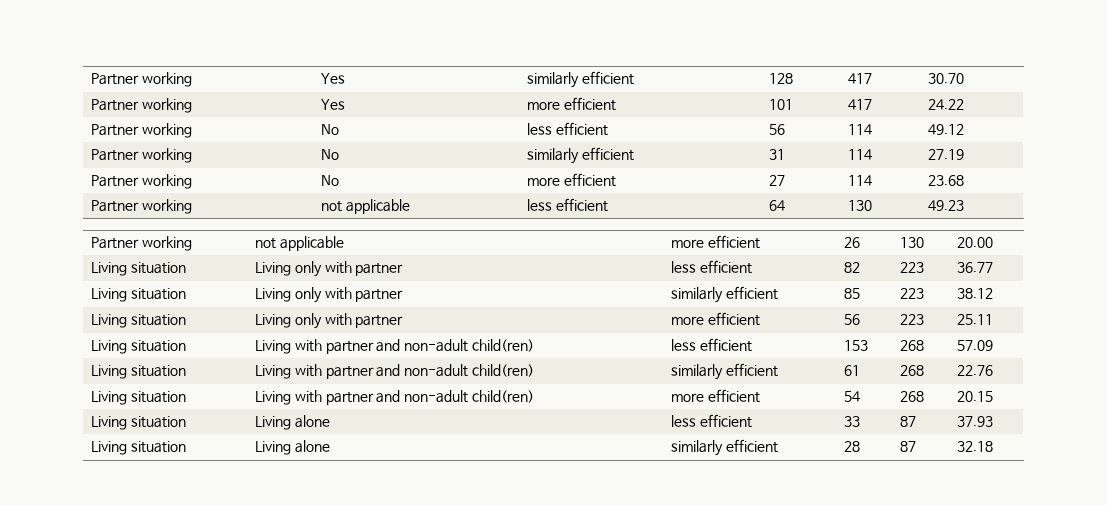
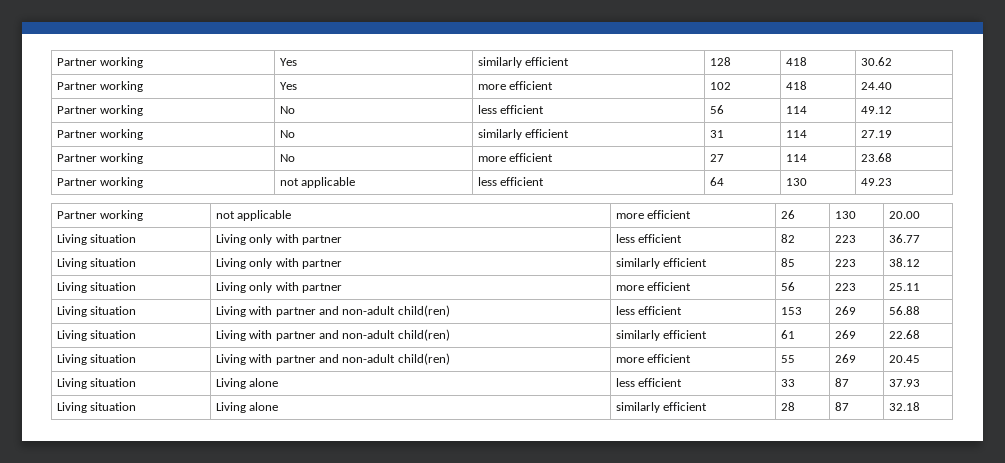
[848,73,873,84] [928,73,965,84] 417 | 30.70 -> [785,57,807,66] [860,57,892,66] 418 | 30.62
[769,99,794,110] [848,99,873,110] [928,99,965,110] 101 | 417 | 24.22 -> [709,82,731,90] [785,81,807,90] [860,82,892,90] 102 | 418 | 24.40
[900,340,925,351] [957,340,994,351] 268 | 57.09 -> [834,306,856,315] [888,306,920,315] 269 | 56.88
[900,365,925,376] [957,365,994,376] 268 | 22.76 -> [834,330,856,339] [888,330,920,339] 269 | 22.68
[844,391,861,402] [900,391,925,402] [957,391,994,402] 54 | 268 | 20.15 -> [780,355,795,363] [834,354,856,363] [888,355,920,363] 55 | 269 | 20.45

